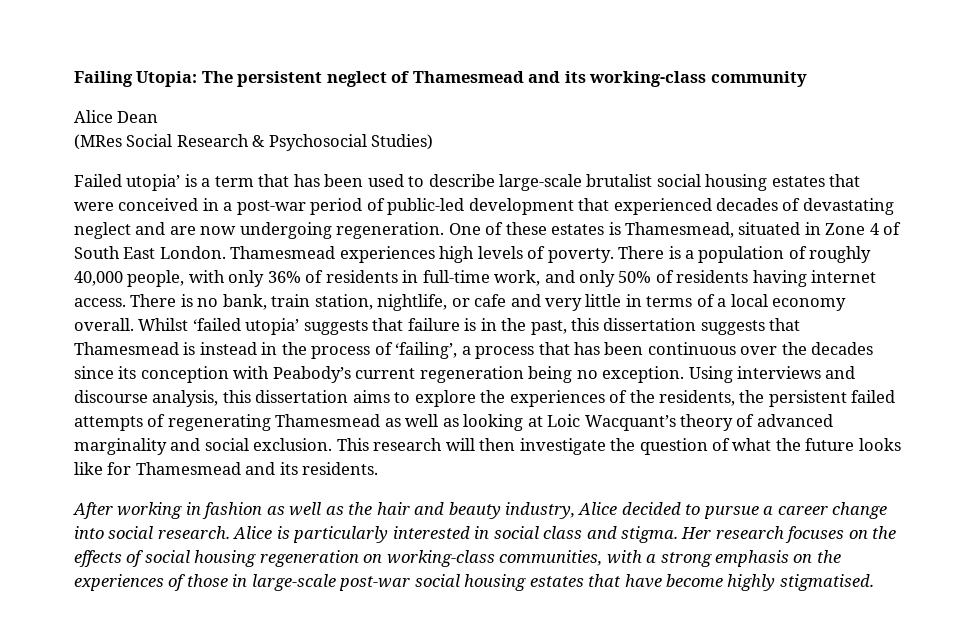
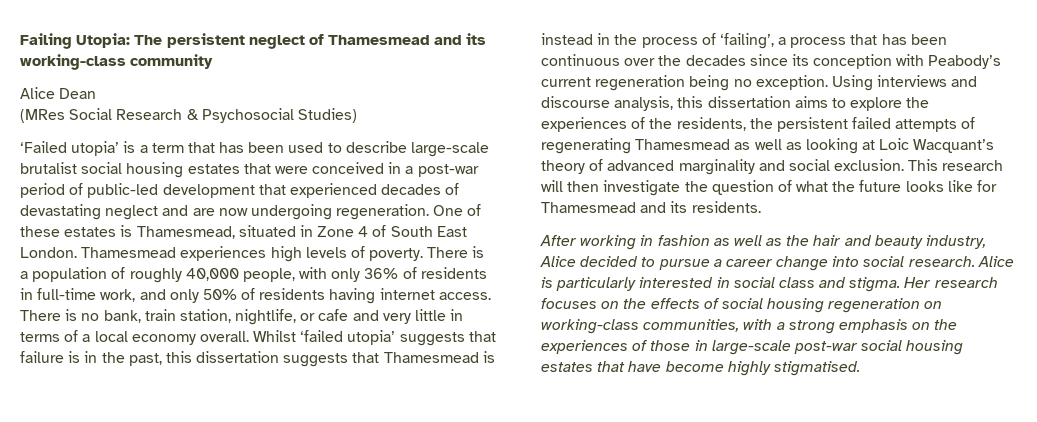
[74,174,122,187] Failed -> [20,141,67,153] ‘Failed

